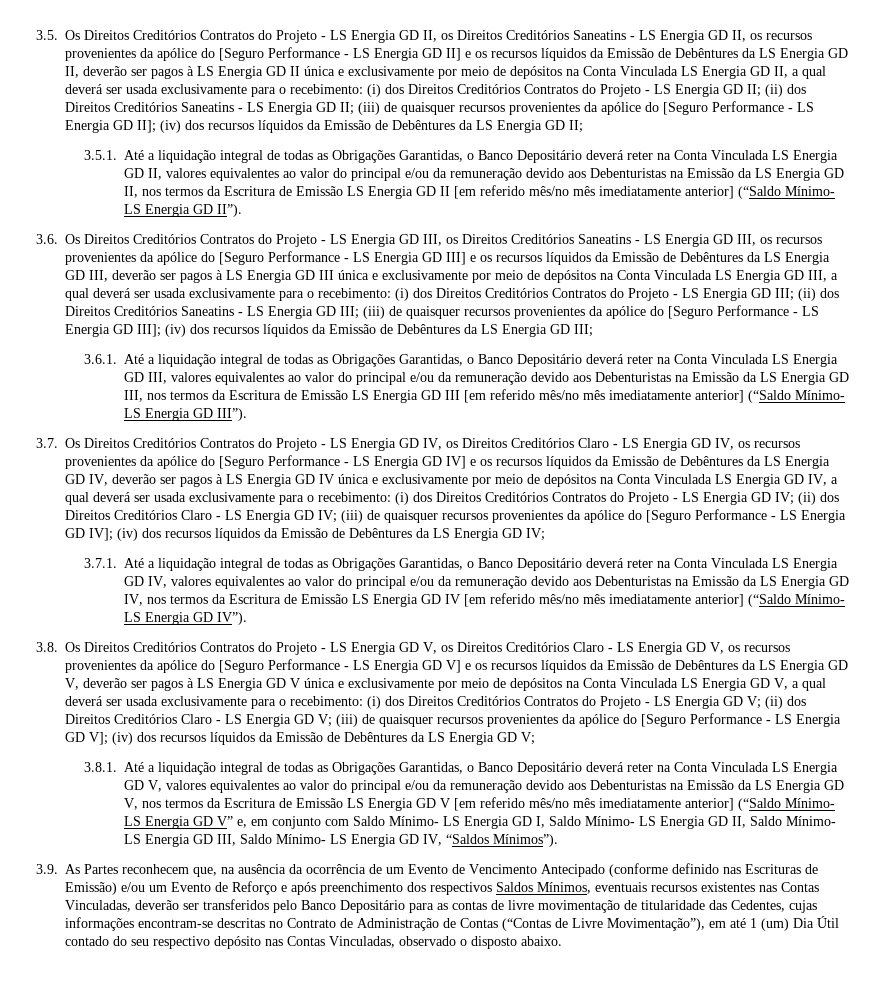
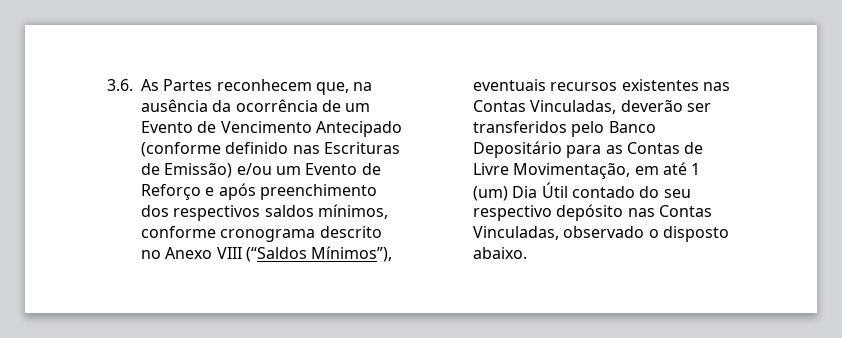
[36,30,812,43] [65,47,848,61] [65,66,826,79] [65,84,806,97] [65,101,814,115] [65,120,583,133] [83,150,838,163] [123,168,844,181] [123,185,835,199] [123,204,242,217] [36,234,822,247] [65,251,830,265] [65,270,838,283] [65,288,839,301] [65,305,819,319] [65,324,593,337] [83,354,838,367] [123,372,849,385] [123,389,845,403] [123,408,247,421] [36,438,800,451] [65,455,830,469] [65,474,838,487] [65,492,839,505] [65,509,846,523] [65,528,545,541] [83,558,838,571] [123,576,849,589] [123,593,845,607] [123,612,247,625] [36,642,790,655] [65,659,848,673] [65,678,826,691] [65,696,806,709] [65,713,841,727] [65,732,535,745] [83,762,838,775] [123,780,844,793] [123,797,835,811] [123,816,836,829] [123,834,558,847] [36,864,58,874] 3.5. Os Direitos Creditórios Contratos do Projeto - LS Energia GD II, os Direitos Creditórios Saneatins - LS Energia GD II, os recursos provenientes da apólice do [Seguro Performance - LS Energia GD II] e os recursos líquidos da Emissão de Debêntures da LS Energia GD II, deverão ser pagos à LS Energia GD II única e exclusivamente por meio de depósitos na Conta Vinculada LS Energia GD II, a qual deverá ser usada exclusivamente para o recebimento: (i) dos Direitos Creditórios Contratos do Projeto - LS Energia GD II; (ii) dos Direitos Creditórios Saneatins - LS Energia GD II; (iii) de quaisquer recursos provenientes da apólice do [Seguro Performance - LS Energia GD II]; (iv) dos recursos líquidos da Emissão de Debêntures da LS Energia GD II; // 3.5.1. Até a liquidação integral de todas as Obrigações Garantidas, o Banco Depositário deverá reter na Conta Vinculada LS Energia GD II, valores equivalentes ao valor do principal e/ou da remuneração devido aos Debenturistas na Emissão da LS Energia GD II, nos termos da Escritura de Emissão LS Energia GD II [em referido mês/no mês imediatamente anterior] (“Saldo Mínimo- LS Energia GD II”). // 3.6. Os Direitos Creditórios Contratos do Projeto - LS Energia GD III, os Direitos Creditórios Saneatins - LS Energia GD III, os recursos provenientes da apólice do [Seguro Performance - LS Energia GD III] e os recursos líquidos da Emissão de Debêntures da LS Energia GD III, deverão ser pagos à LS Energia GD III única e exclusivamente por meio de depósitos na Conta Vinculada LS Energia GD III, a qual deverá ser usada exclusivamente para o recebimento: (i) dos Direitos Creditórios Contratos do Projeto - LS Energia GD III; (ii) dos Direitos Creditórios Saneatins - LS Energia GD III; (iii) de quaisquer recursos provenientes da apólice do [Seguro Performance - LS Energia GD III]; (iv) dos recursos líquidos da Emissão de Debêntures da LS Energia GD III; // 3.6.1. Até a liquidação integral de todas as Obrigações Garantidas, o Banco Depositário deverá reter na Conta Vinculada LS Energia GD III, valores equivalentes ao valor do principal e/ou da remuneração devido aos Debenturistas na Emissão da LS Energia GD III, nos termos da Escritura de Emissão LS Energia GD III [em referido mês/no mês imediatamente anterior] (“Saldo Mínimo- LS Energia GD III”). // 3.7. Os Direitos Creditórios Contratos do Projeto - LS Energia GD IV, os Direitos Creditórios Claro - LS Energia GD IV, os recursos provenientes da apólice do [Seguro Performance - LS Energia GD IV] e os recursos líquidos da Emissão de Debêntures da LS Energia GD IV, deverão ser pagos à LS Energia GD IV única e exclusivamente por meio de depósitos na Conta Vinculada LS Energia GD IV, a qual deverá ser usada exclusivamente para o recebimento: (i) dos Direitos Creditórios Contratos do Projeto - LS Energia GD IV; (ii) dos Direitos Creditórios Claro - LS Energia GD IV; (iii) de quaisquer recursos provenientes da apólice do [Seguro Performance - LS Energia GD IV]; (iv) dos recursos líquidos da Emissão de Debêntures da LS Energia GD IV; // 3.7.1. Até a liquidação integral de todas as Obrigações Garantidas, o Banco Depositário deverá reter na Conta Vinculada LS Energia GD IV, valores equivalentes ao valor do principal e/ou da remuneração devido aos Debenturistas na Emissão da LS Energia GD IV, nos termos da Escritura de Emissão LS Energia GD IV [em referido mês/no mês imediatamente anterior] (“Saldo Mínimo- LS Energia GD IV”). // 3.8. Os Direitos Creditórios Contratos do Projeto - LS Energia GD V, os Direitos Creditórios Claro - LS Energia GD V, os recursos provenientes da apólice do [Seguro Performance - LS Energia GD V] e os recursos líquidos da Emissão de Debêntures da LS Energia GD V, deverão ser pagos à LS Energia GD V única e exclusivamente por meio de depósitos na Conta Vinculada LS Energia GD V, a qual deverá ser usada exclusivamente para o recebimento: (i) dos Direitos Creditórios Contratos do Projeto - LS Energia GD V; (ii) dos Direitos Creditórios Claro - LS Energia GD V; (iii) de quaisquer recursos provenientes da apólice do [Seguro Performance - LS Energia GD V]; (iv) dos recursos líquidos da Emissão de Debêntures da LS Energia GD V; // 3.8.1. Até a liquidação integral de todas as Obrigações Garantidas, o Banco Depositário deverá reter na Conta Vinculada LS Energia GD V, valores equivalentes ao valor do principal e/ou da remuneração devido aos Debenturistas na Emissão da LS Energia GD V, nos termos da Escritura de Emissão LS Energia GD V [em referido mês/no mês imediatamente anterior] (“Saldo Mínimo- LS Energia GD V” e, em conjunto com Saldo Mínimo- LS Energia GD I, Saldo Mínimo- LS Energia GD II, Saldo Mínimo- LS Energia GD III, Saldo Mínimo- LS Energia GD IV, “Saldos Mínimos”). // 3.9. -> [107,79,133,91] 3.6.
[496,882,591,894] Saldos Mínimos, -> [264,204,388,219] [141,226,382,242] [141,246,393,262] saldos mínimos, conforme cronograma descrito no Anexo VIII (“Saldos Mínimos”),
[452,900,817,913] [65,917,551,931] contas de livre movimentação de titularidade das Cedentes, cujas informações encontram-se descritas no Contrato de Administração de Contas (“Contas -> [626,142,680,154] Contas
[607,918,705,931] Movimentação”), -> [513,162,631,179] Movimentação,

